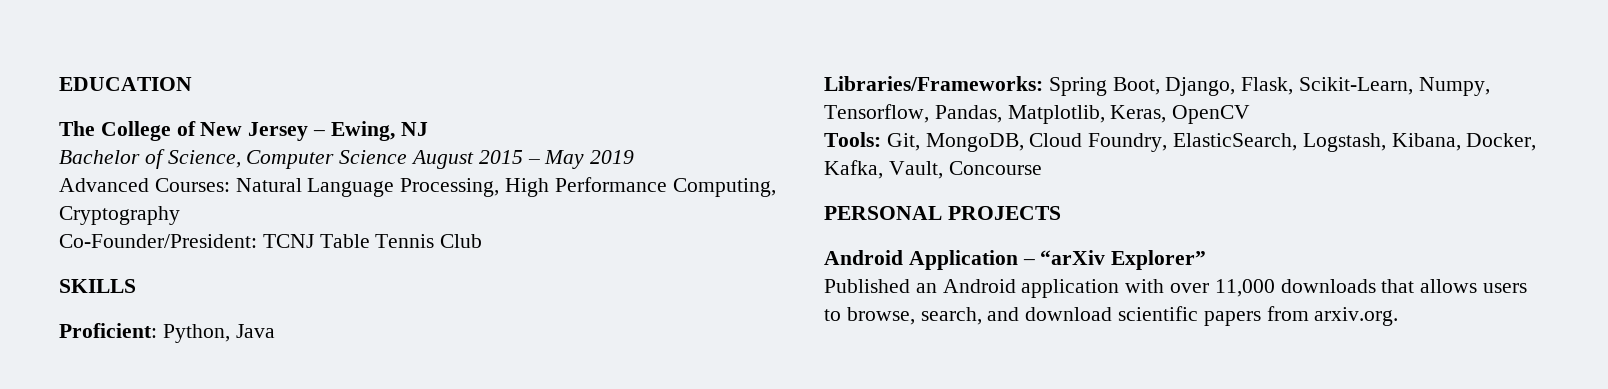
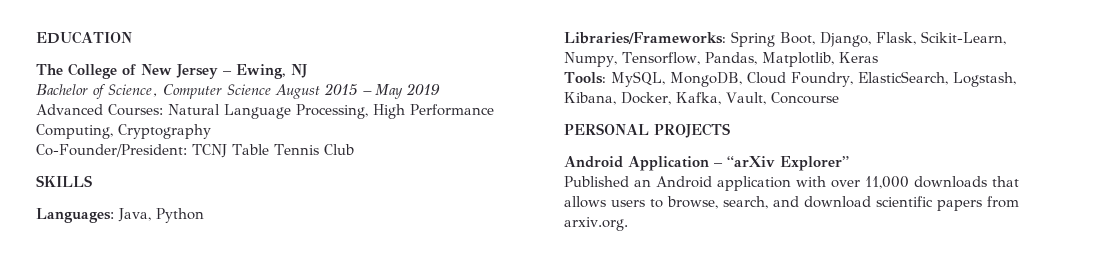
[59,323,275,343] Proficient: Python, Java -> [36,208,204,223] Languages: Java, Python
[1110,105,1251,124] Keras, OpenCV -> [838,52,878,63] Keras
[886,133,920,151] Git, -> [610,71,665,87] MySQL,

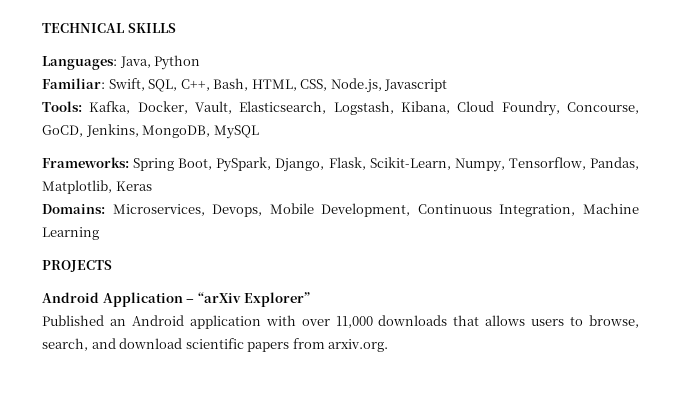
[36,31,132,44] [36,63,308,79] [36,83,440,99] [36,104,494,119] [36,124,211,139] [36,144,354,158] [36,175,92,187] [36,208,204,223] [564,32,726,44] EDUCATION // The College of New Jersey – Ewing, NJ // Bachelor of Science, Computer Science August 2015 – May 2019 // Advanced Courses: Natural Language Processing, High Performance Computing, Cryptography // Co-Founder/President: TCNJ Table Tennis Club // SKILLS // Languages: Java, Python // Libraries/Frameworks: -> [42,23,176,33] [42,55,201,70] [42,78,448,93] [42,101,639,116] [42,124,259,139] [42,157,129,168] TECHNICAL SKILLS // Languages: Java, Python // Familiar: Swift, SQL, C++, Bash, HTML, CSS, Node.js, Javascript // Tools: Kafka, Docker, Vault, Elasticsearch, Logstash, Kibana, Cloud Foundry, Concourse, GoCD, Jenkins, MongoDB, MySQL // Frameworks:
(815, 38) none -> [216,157,272,172] PySpark,
[564,71,1016,87] [564,92,839,105] [564,123,649,135] Tools: MySQL, MongoDB, Cloud Foundry, ElasticSearch, Logstash, Kibana, Docker, Kafka, Vault, Concourse // PERSONAL -> [42,203,639,217] [42,227,99,240] Domains: Microservices, Devops, Mobile Development, Continuous Integration, Machine Learning //

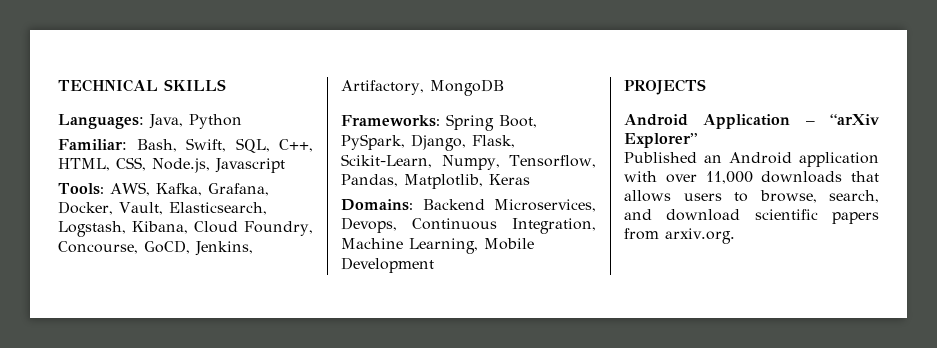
(105, 83) none -> [136,139,177,152] Bash,
[213,78,249,91] Bash, -> (313, 145) none
[89,101,131,114] Kafka, -> [109,182,269,196] AWS, Kafka, Grafana,
[142,125,259,139] MongoDB, MySQL -> [341,79,504,96] Artifactory, MongoDB
(105, 209) none -> [422,199,485,210] Backend
[269,203,411,217] Mobile Development, -> (397, 225) none
[42,227,99,240] Learning -> [409,238,534,254] [341,257,434,273] Learning, Mobile Development

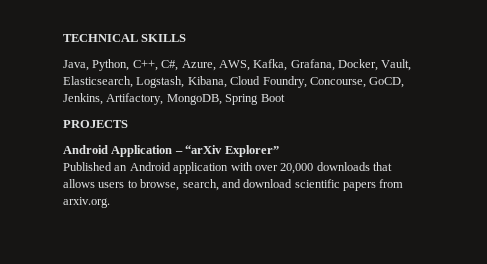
[58,114,242,129] [58,138,313,153] [58,157,285,173] [58,183,104,195] Languages: Java, Python // Familiar: Bash, Swift, SQL, C++, HTML, CSS, Node.js, Javascript // Tools: -> [63,59,216,71] Java, Python, C++, C#, Azure,
[429,79,504,96] [341,114,537,131] [341,134,515,151] [341,154,597,170] [341,174,530,189] [341,199,596,212] [341,217,596,234] [341,238,534,254] [341,257,434,273] MongoDB // Frameworks: Spring Boot, PySpark, Django, Flask, Scikit-Learn, Numpy, Tensorflow, Pandas, Matplotlib, Keras // Domains: Backend Microservices, Devops, Continuous Integration, Machine Learning, Mobile Development -> [166,94,285,105] MongoDB, Spring Boot
[705,171,753,184] 11,000 -> [280,163,314,174] 20,000

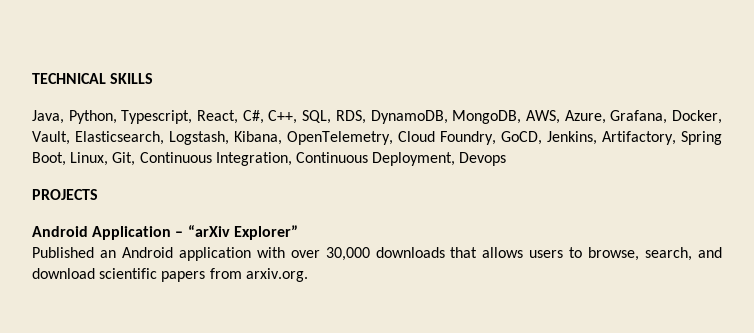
[132,59,288,71] C++, C#, Azure, AWS, Kafka, -> [121,110,606,124] Typescript, React, C#, C++, SQL, RDS, DynamoDB, MongoDB, AWS, Azure,
(227, 82) none -> [287,131,393,145] OpenTelemetry,
[309,77,366,88] Concourse, -> (496, 138) none
[166,94,285,105] MongoDB, Spring Boot -> [681,131,722,145] [32,152,507,166] Spring Boot, Linux, Git, Continuous Integration, Continuous Deployment, Devops
[280,163,314,174] 20,000 -> [325,247,370,261] 30,000

